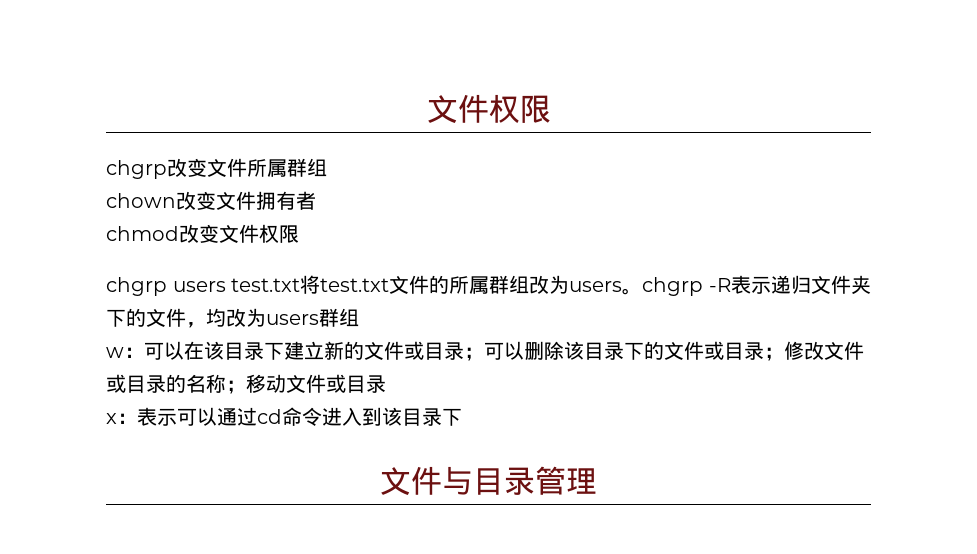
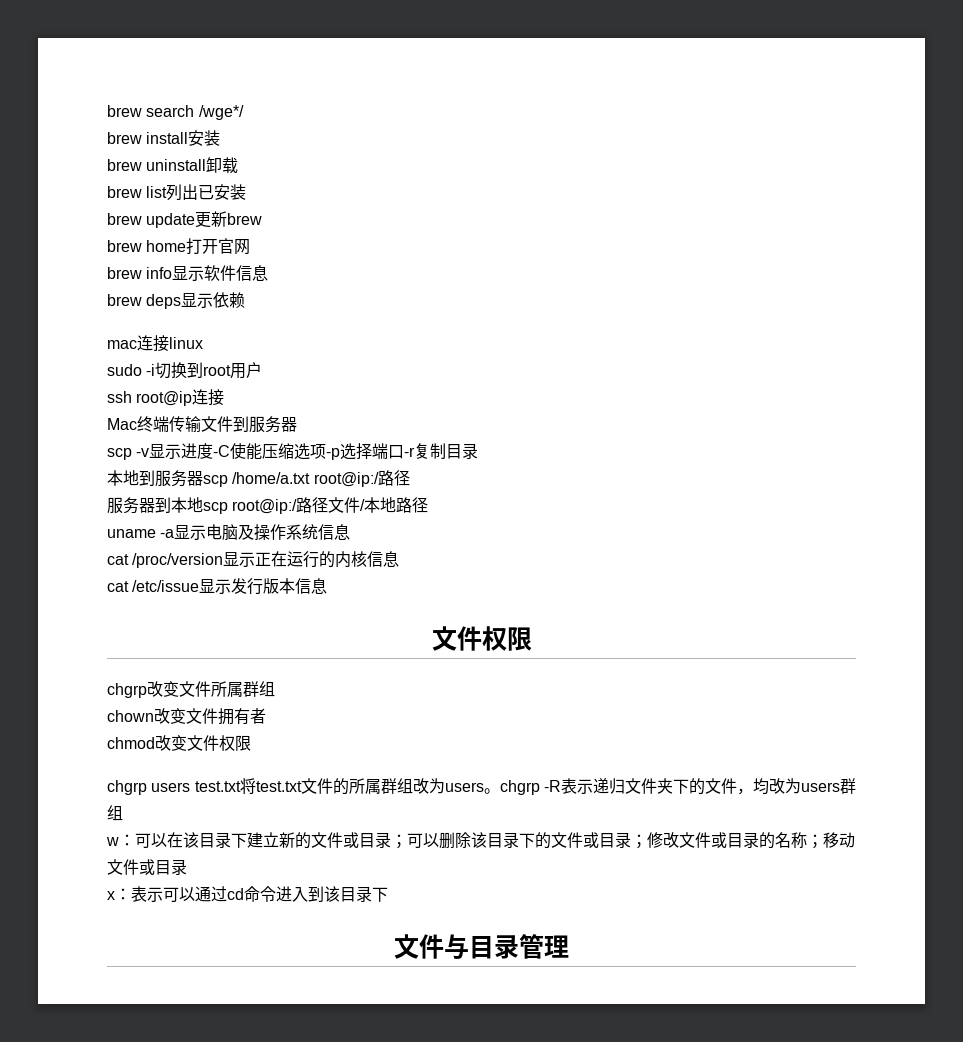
(426, 109) none -> [107,105,244,120] [107,130,221,146] [107,157,239,174] [107,184,247,201] [107,211,263,228] [107,238,251,255] [107,265,269,281] [107,292,246,309] [107,335,203,352] [107,362,263,379] [107,389,225,406] [107,416,297,433] [107,443,479,460] [107,470,410,487] [107,497,429,514] [107,524,351,541] [107,551,400,568] [107,578,328,595] brew search /wge*/ // brew install安装 // brew uninstall卸载 // brew list列出已安装 // brew update更新brew // brew home打开官网 // brew info显示软件信息 // brew deps显示依赖 // mac连接linux // sudo -i切换到root用户 // ssh root@ip连接 // Mac终端传输文件到服务器 // scp -v显示进度-C使能压缩选项-p选择端口-r复制目录 // 本地到服务器scp /home/a.txt root@ip:/路径 // 服务器到本地scp root@ip:/路径文件/本地路径 // uname -a显示电脑及操作系统信息 // cat /proc/version显示正在运行的内核信息 // cat /etc/issue显示发行版本信息 //

